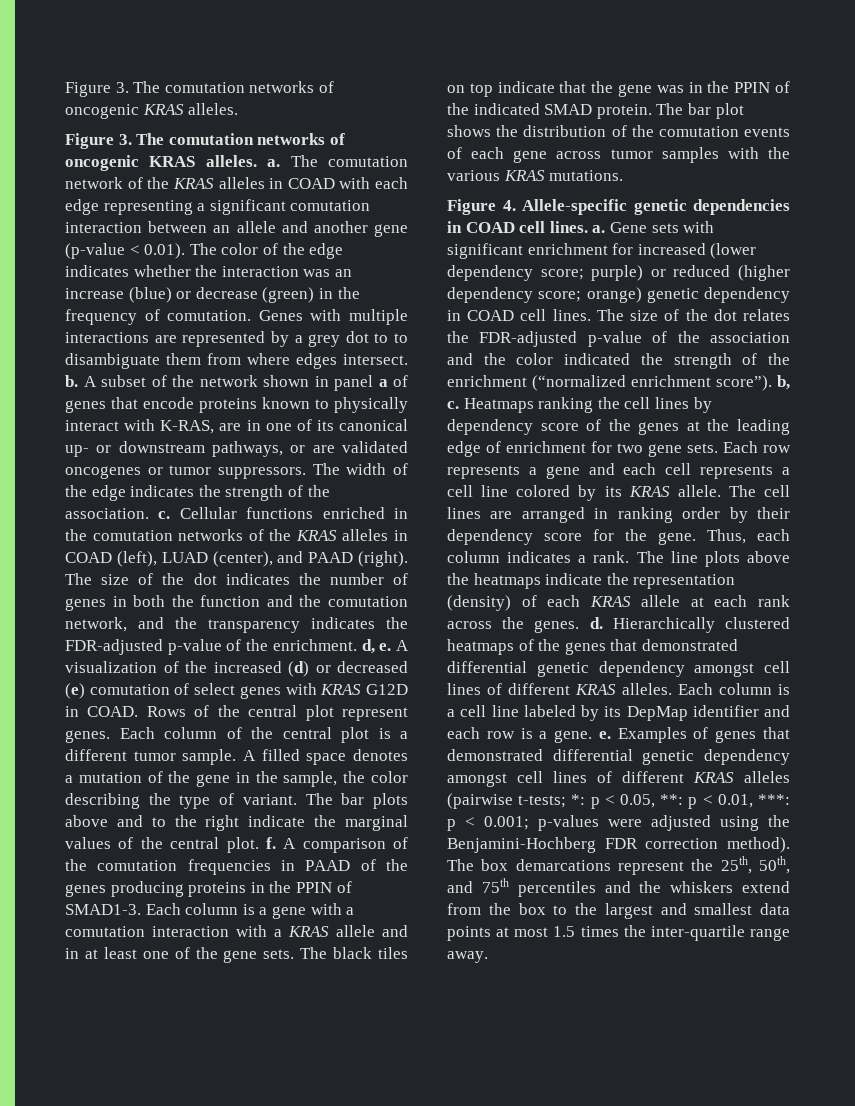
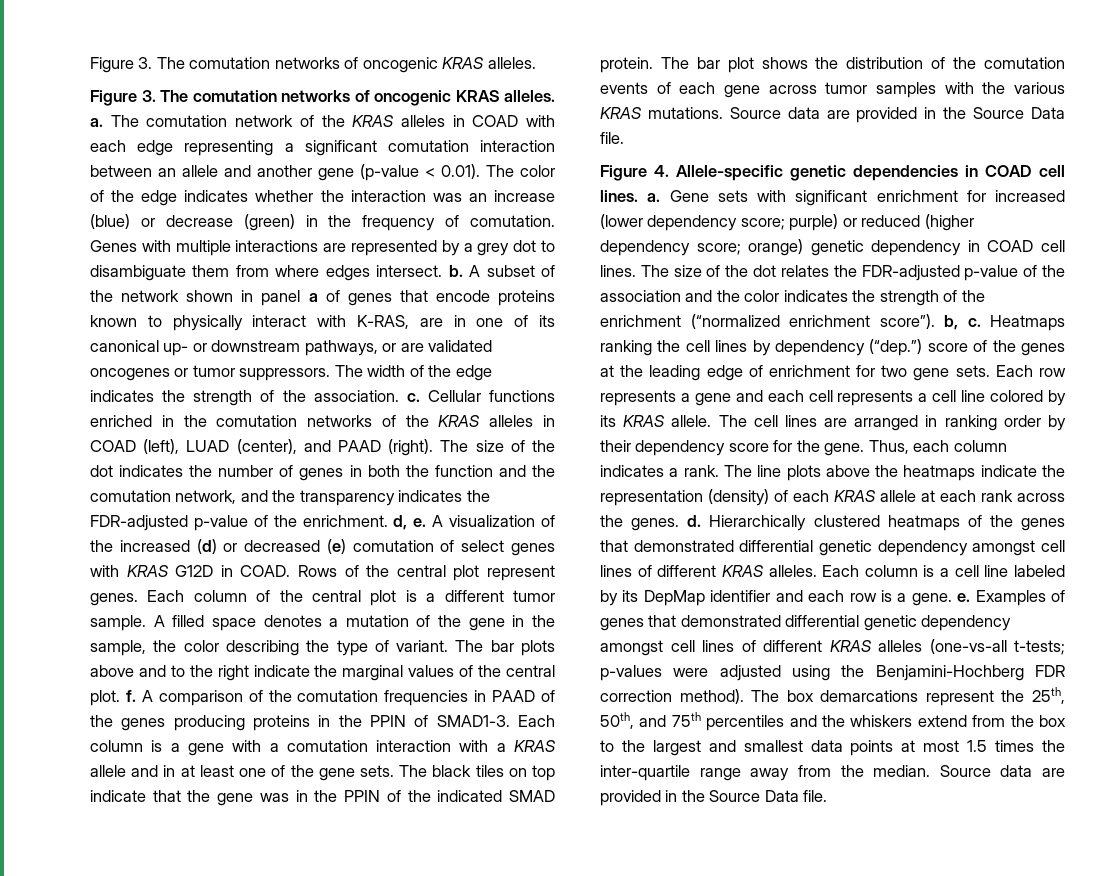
[394,333,408,343] to -> (556, 246) none
(624, 175) none -> [729,107,1065,123] [600,132,624,144] Source data are provided in the Source Data file.
[564,353,631,365] indicated -> [783,290,848,302] indicates
(533, 427) none -> [869,339,923,356] (“dep.”)
[447,793,790,809] [447,816,529,831] (pairwise t-tests; *: p < 0.05, **: p < 0.01, ***: p < 0.001; -> [929,639,1065,655] (one-vs-all t-tests;
[447,951,488,963] away. -> [750,765,1065,781] [600,790,828,806] away from the median. Source data are provided in the Source Data file.

